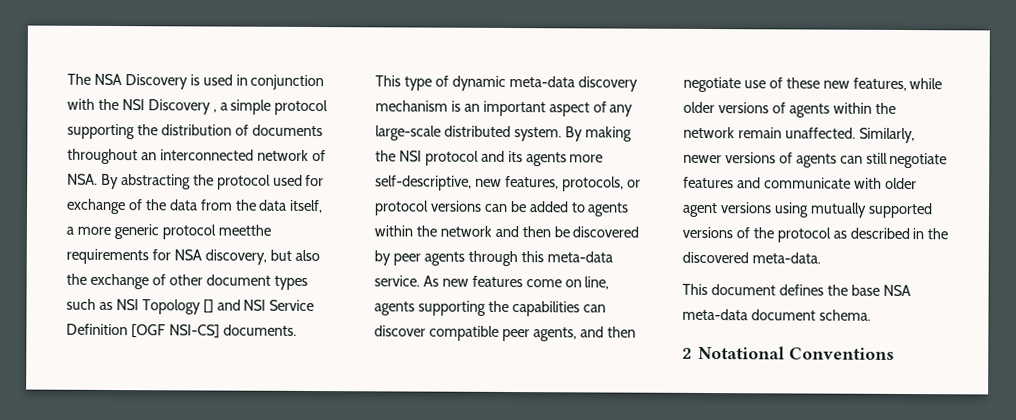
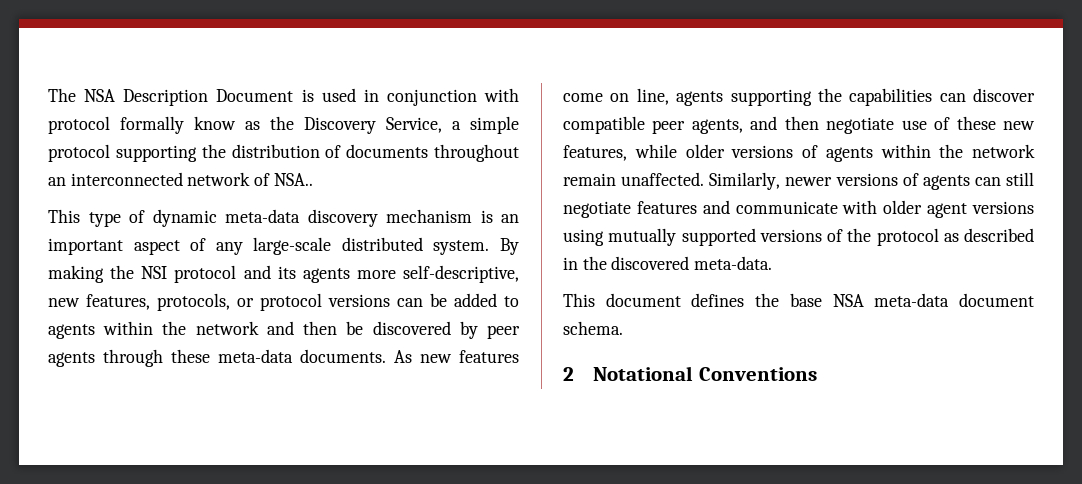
[124,74,188,90] Discovery -> [123,89,294,106] Description Document
[97,98,217,115] the NSI Discovery , -> [48,116,442,134] protocol formally know as the Discovery Service,
[67,173,325,190] [66,198,324,215] [66,224,271,240] [66,248,320,265] [66,273,308,290] [66,298,315,315] [66,323,297,338] NSA. By abstracting the protocol used for exchange of the data from the data itself, a more generic protocol meetthe requirements for NSA discovery, but also the exchange of other document types such as NSI Topology [] and NSI Service Definition [OGF NSI-CS] documents. -> [273,173,313,186] NSA..
[520,251,613,263] [374,275,420,287] this meta-data service. -> [171,349,386,363] these meta-data documents.

